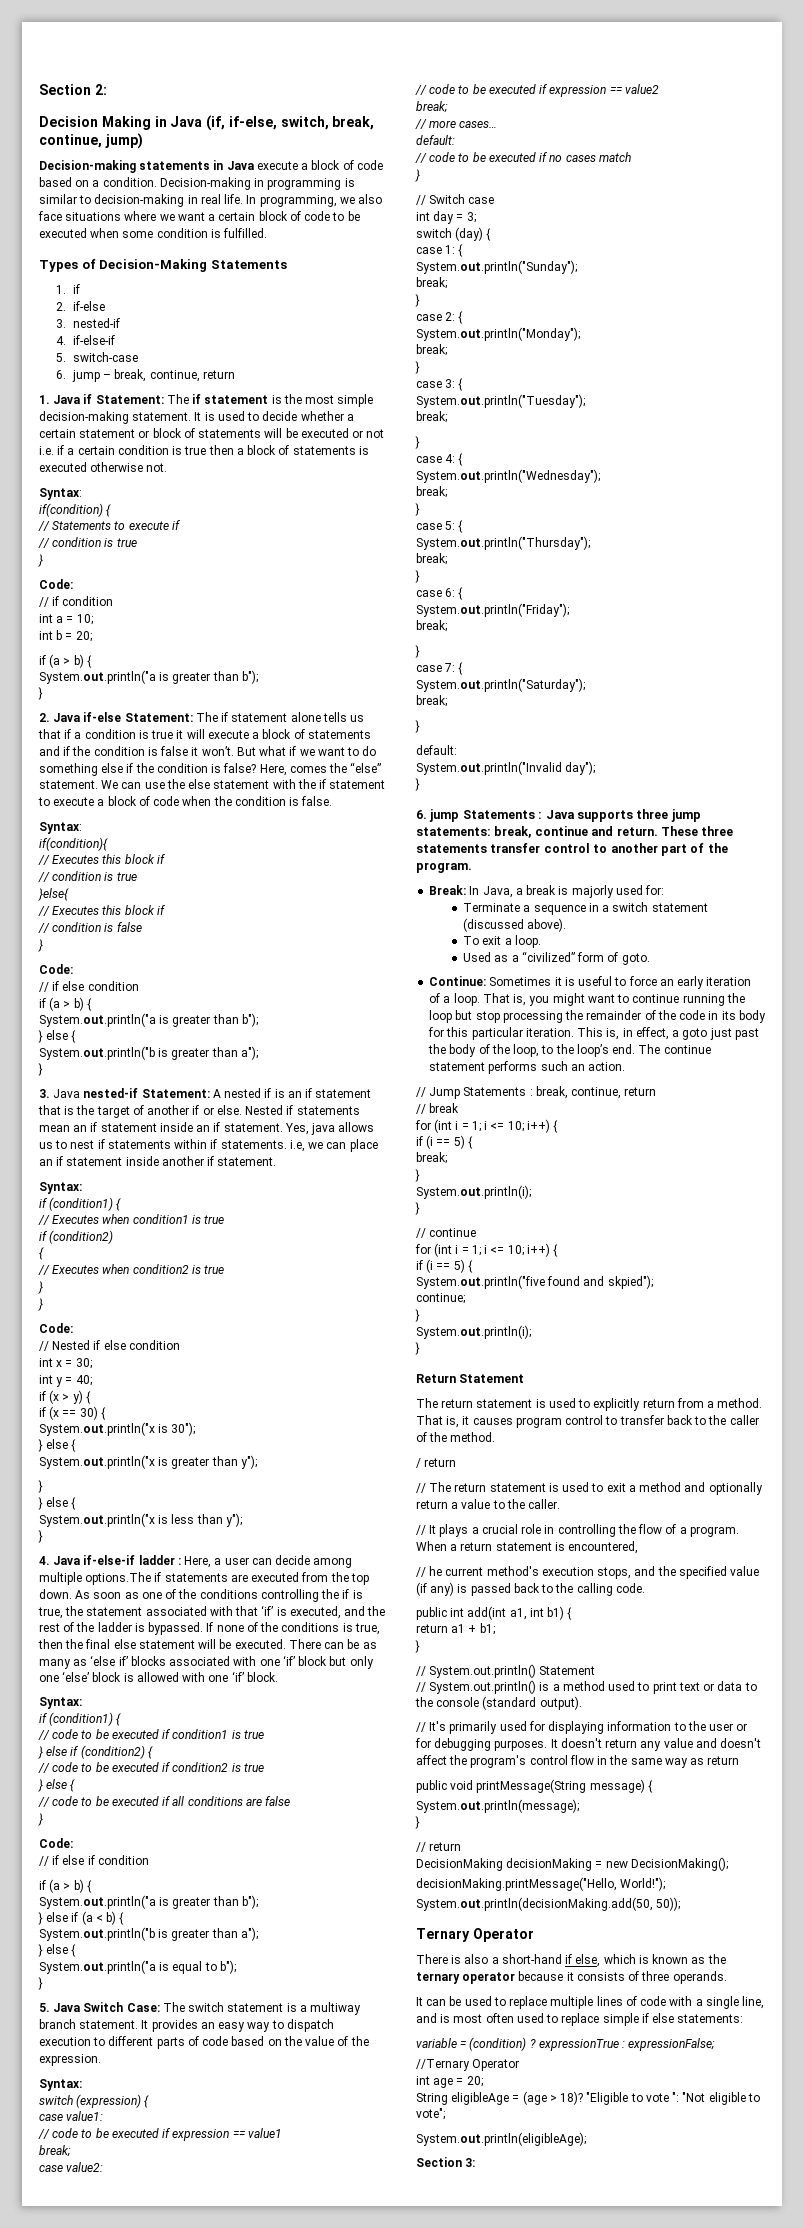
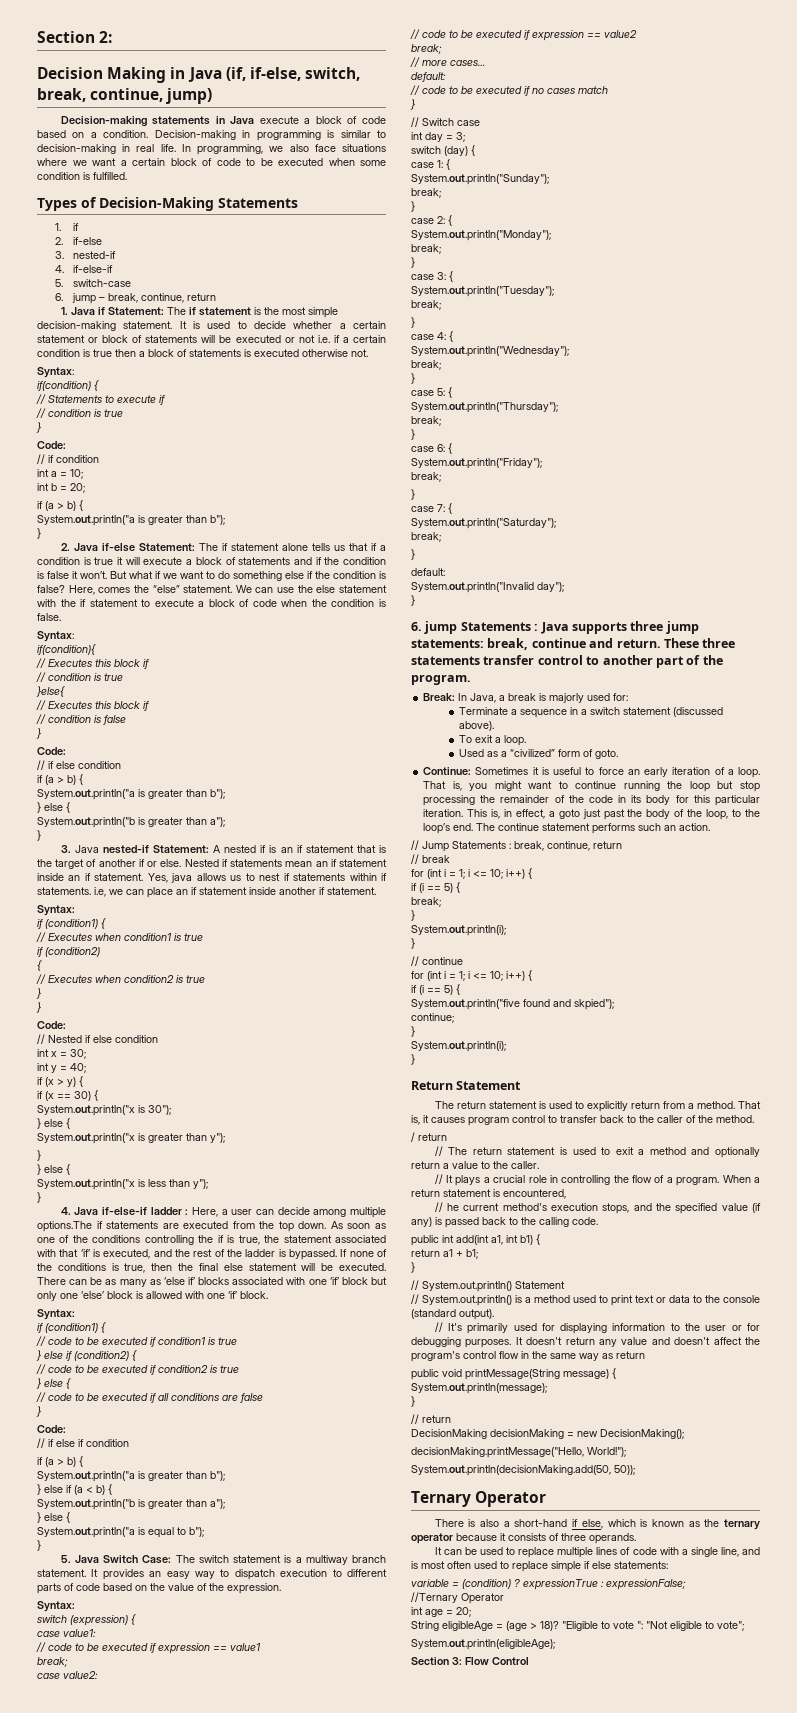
(476, 2162) none -> [465,1657,529,1665] Flow Control

